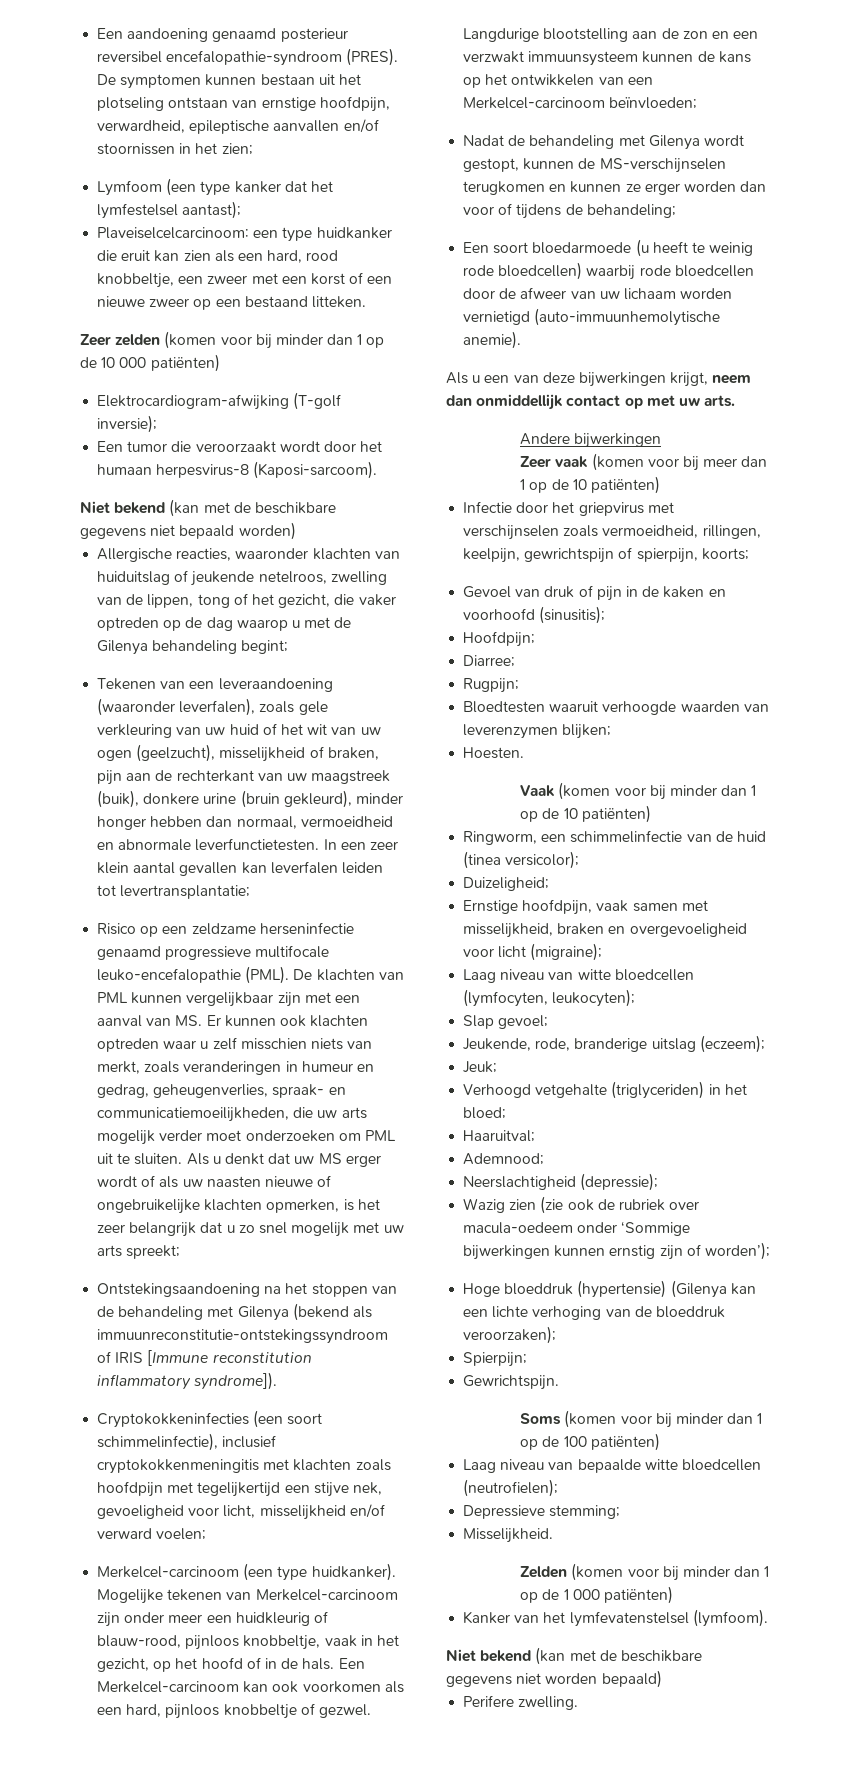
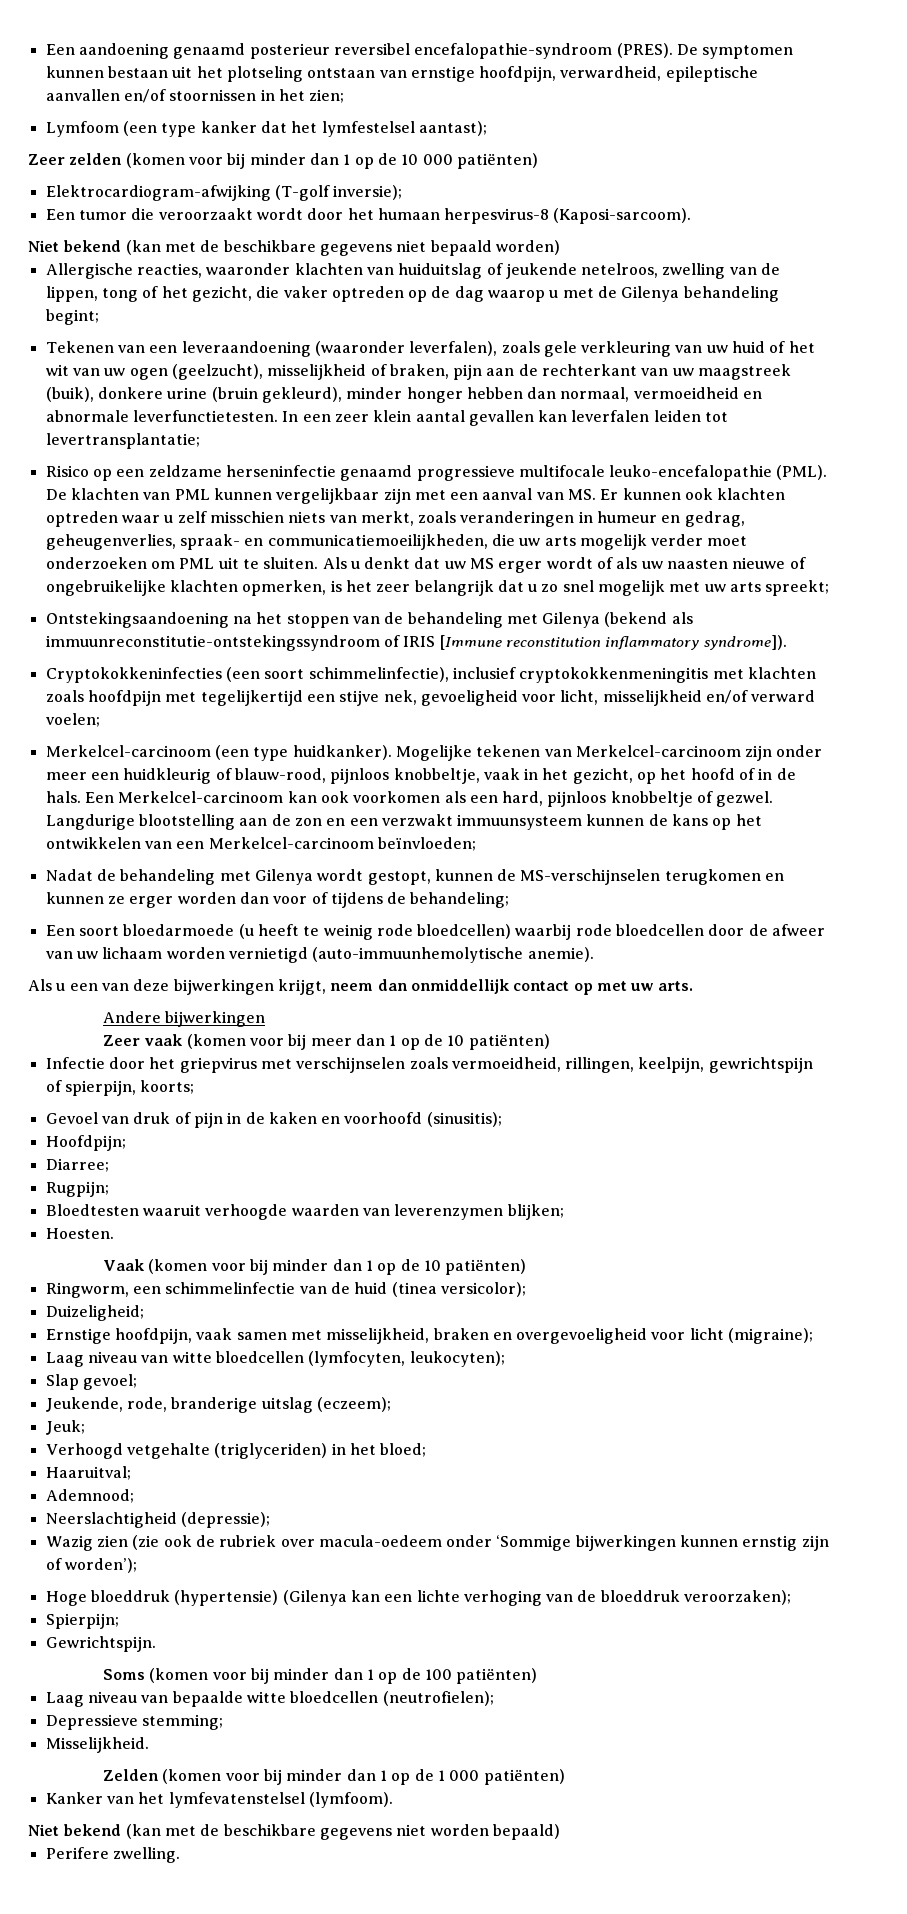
[97,227,392,242] [97,250,339,263] [97,272,393,288] [97,296,366,310] // Plaveiselcelcarcinoom: een type huidkanker die eruit kan zien als een hard, rood knobbeltje, een zweer met een korst of een nieuwe zweer op een bestaand litteken. -> (487, 128) none

